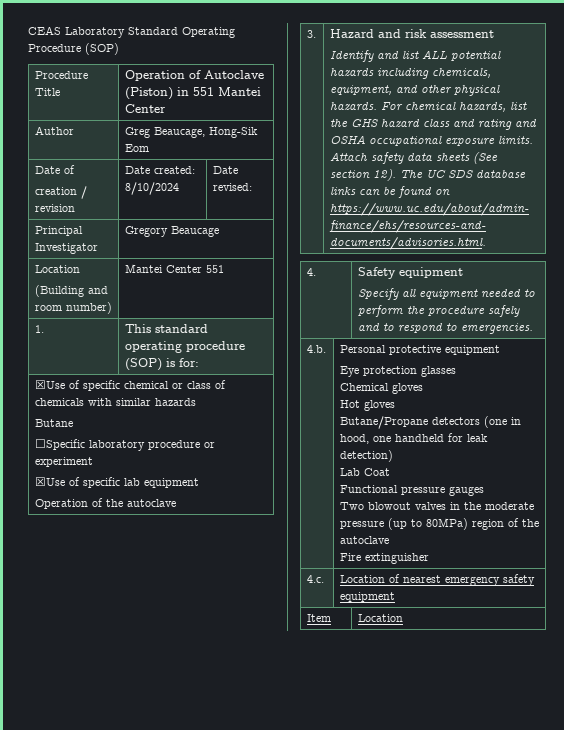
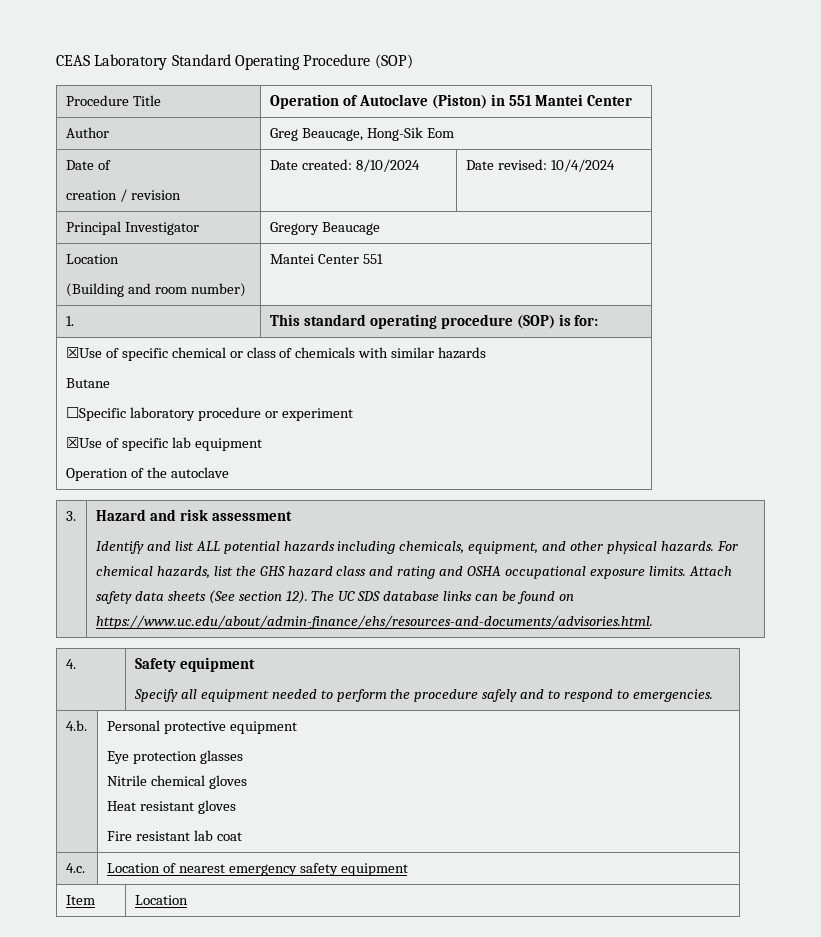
(252, 187) none -> [550,159,615,172] 10/4/2024
[339,383,423,394] [339,400,395,411] [339,416,521,429] [339,433,488,444] [339,450,393,462] [339,468,390,476] [339,485,484,496] [339,502,534,510] [339,518,539,530] [339,536,389,544] [339,553,429,564] Chemical gloves // Hot gloves // Butane/Propane detectors (one in hood, one handheld for leak detection) // Lab Coat // Functional pressure gauges // Two blowout valves in the moderate pressure (up to 80MPa) region of the autoclave // Fire extinguisher -> [106,775,247,789] [106,800,236,814] [106,830,242,841] Nitrile chemical gloves // Heat resistant gloves // Fire resistant lab coat

